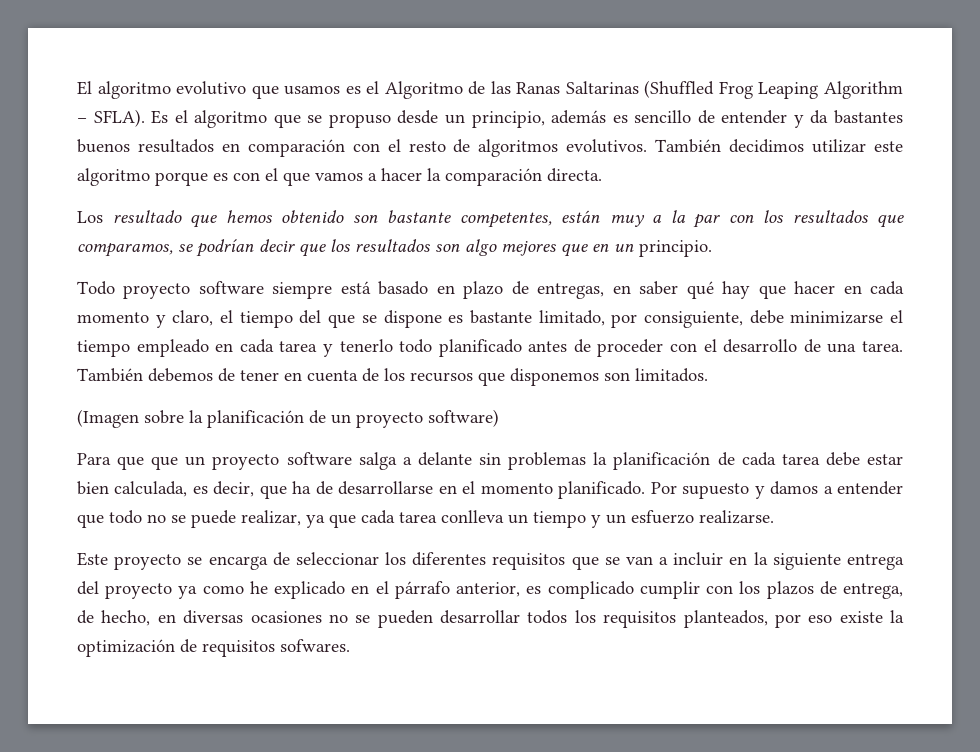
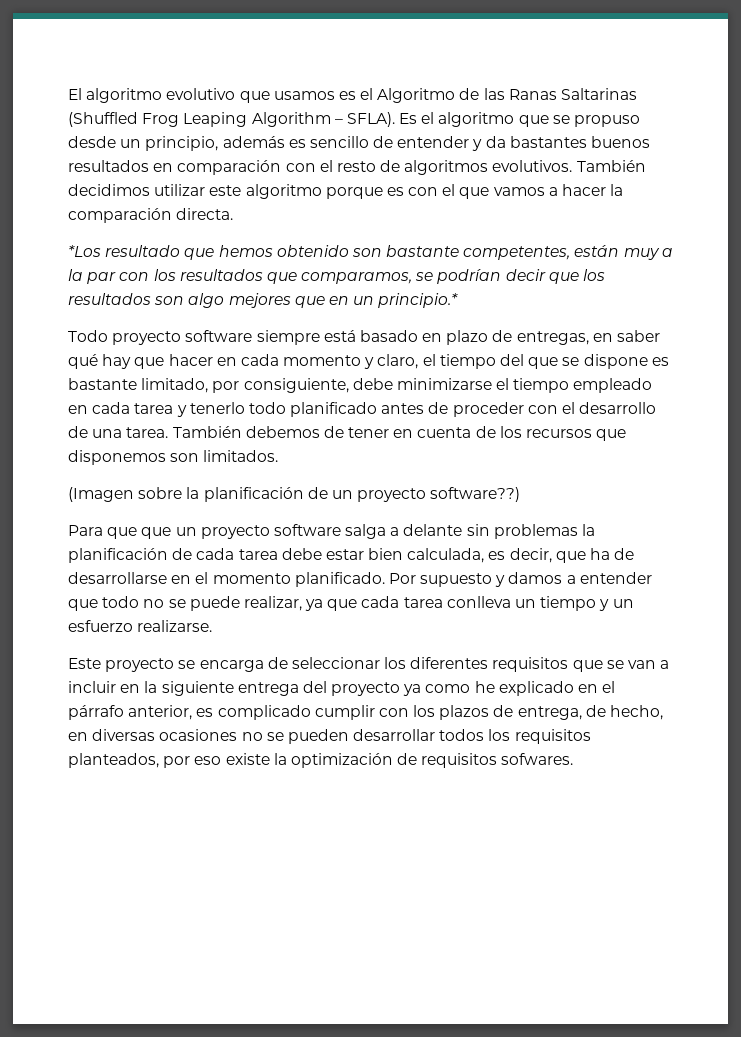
[77,211,103,223] Los -> [68,245,101,257] *Los
[639,240,712,257] principio. -> [378,293,459,308] principio.*
[428,409,499,427] software) -> [430,487,521,502] software??)

